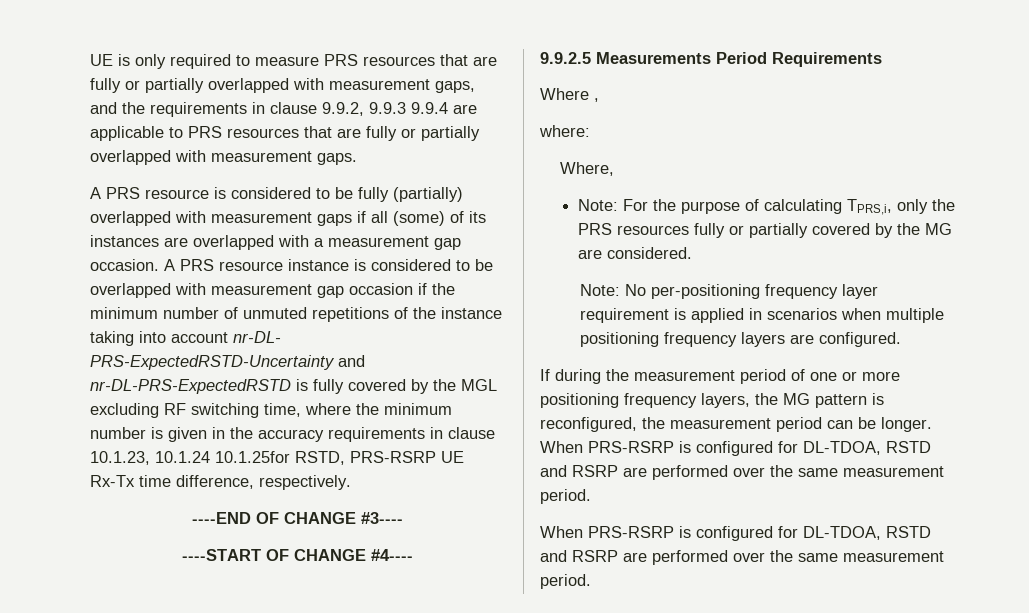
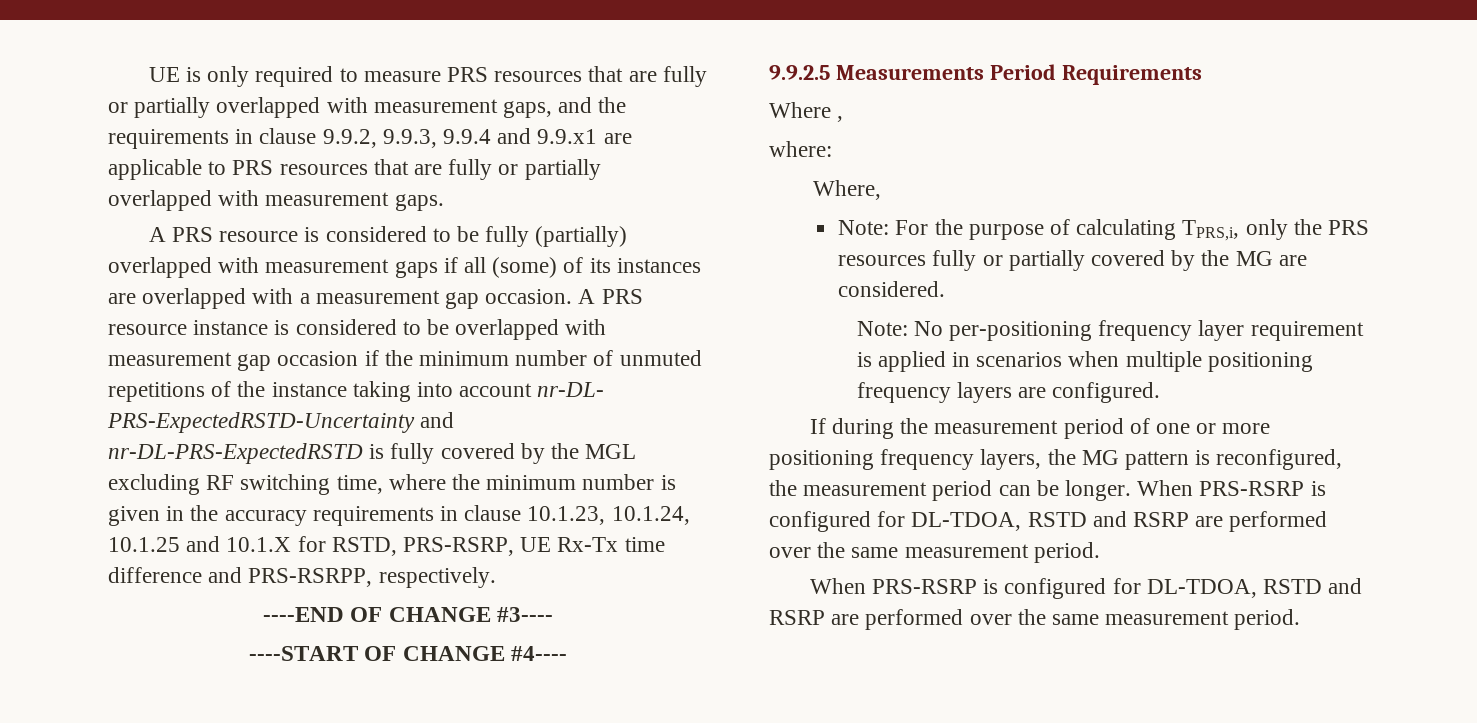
[369,102,448,114] 9.9.3 9.9.4 -> [382,128,598,148] 9.9.3, 9.9.4 and 9.9.x1
[155,451,464,465] [90,475,254,489] 10.1.24 10.1.25for RSTD, PRS-RSRP UE Rx-Tx time difference, -> [611,506,690,525] [108,536,665,556] [108,567,373,587] 10.1.24, 10.1.25 and 10.1.X for RSTD, PRS-RSRP, UE Rx-Tx time difference and PRS-RSRPP,

